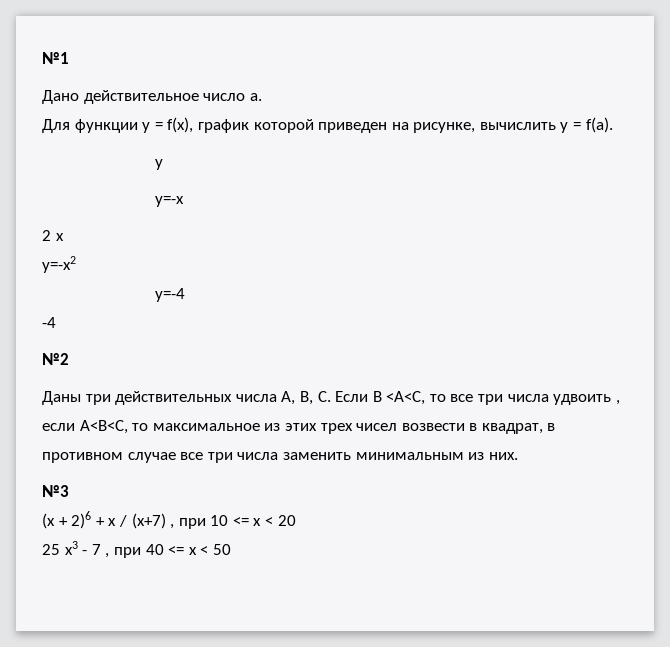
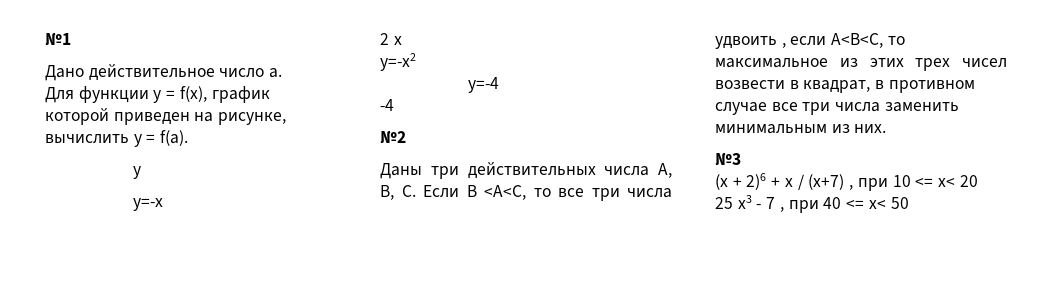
[253,517,274,526] x < -> [937,177,955,187] x<
[188,546,209,555] x < -> [868,199,886,209] x<

